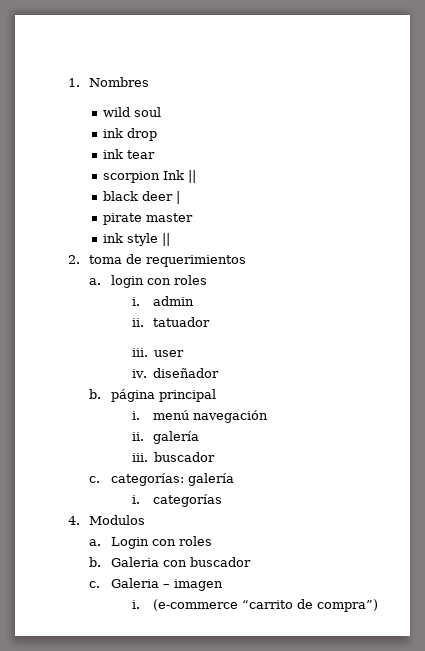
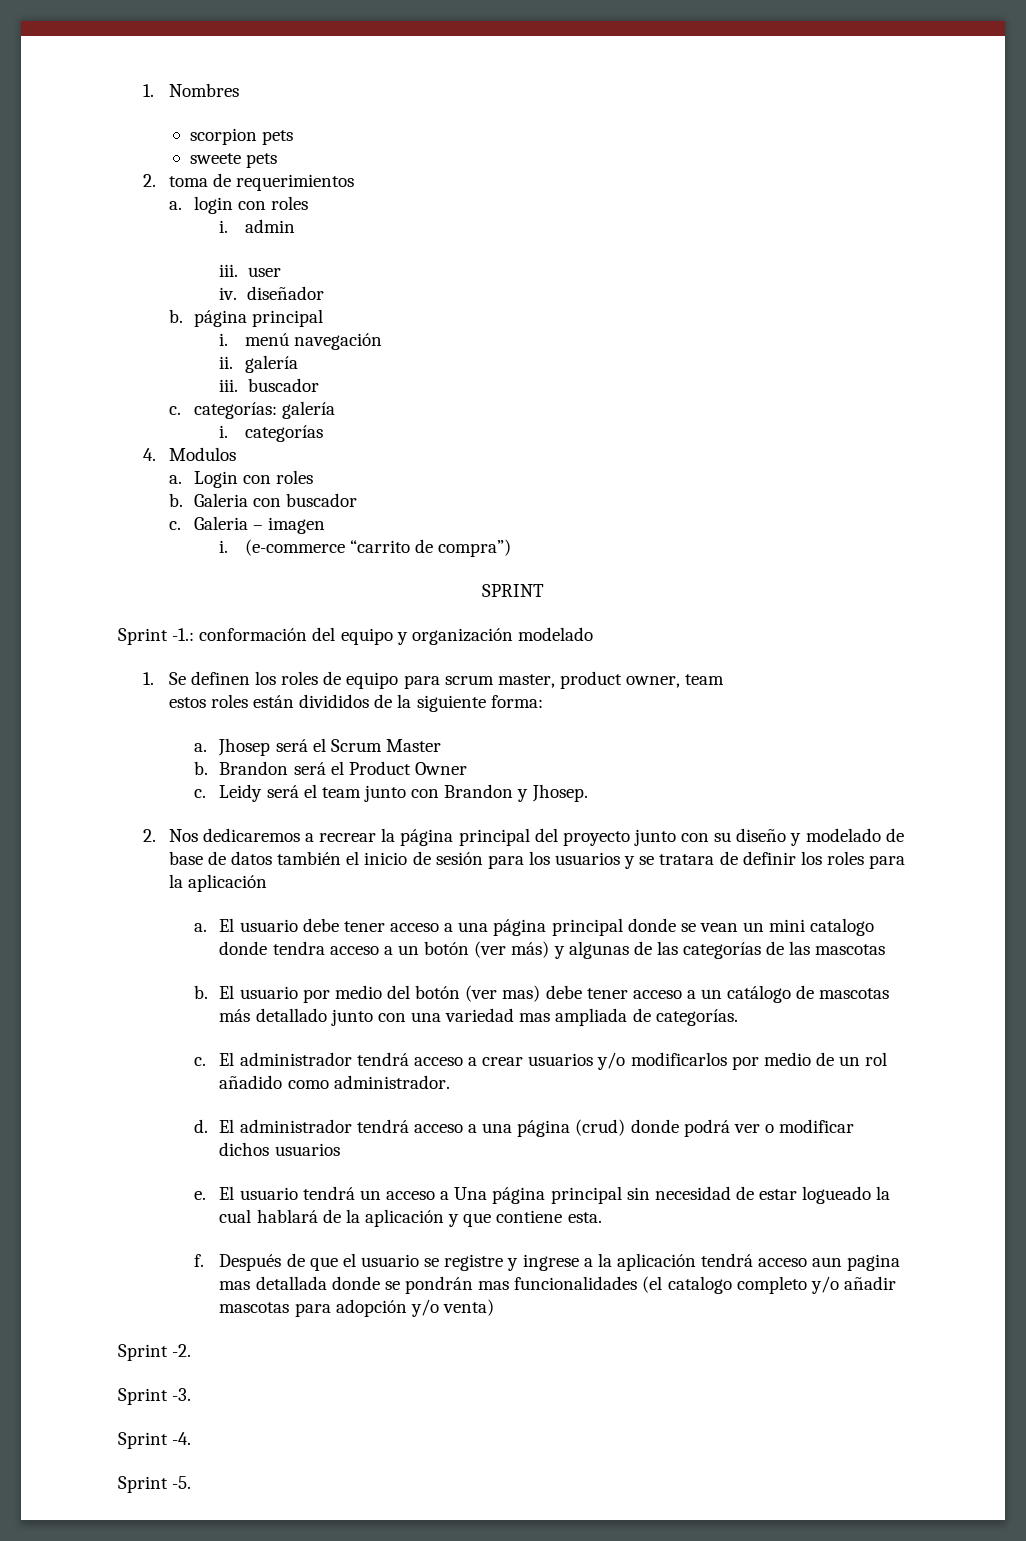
[103,107,162,117] [103,128,158,141] [103,149,156,159] [103,170,197,183] [103,191,181,204] [103,213,194,225] [103,233,171,246] wild soul // ink drop // ink tear // scorpion Ink || // black deer | // pirate master // ink style || -> [189,128,293,145] [189,153,277,168] scorpion pets // sweete pets
[131,317,211,327] // ii. tatuador -> (295, 226) none
(379, 605) none -> [482,584,544,597] [118,627,593,645] [143,671,725,689] [168,694,543,712] [194,738,441,756] [194,761,467,775] [194,784,588,802] [143,828,904,846] [168,851,906,869] [168,874,267,892] [194,918,875,936] [219,941,886,959] [194,985,890,1003] [219,1008,738,1026] [194,1052,888,1070] [219,1075,450,1089] [194,1119,855,1137] [219,1142,340,1156] [194,1186,891,1204] [219,1209,602,1227] [194,1253,901,1271] [219,1276,896,1294] [219,1299,494,1317] [118,1344,192,1361] [118,1388,192,1405] [118,1432,192,1449] [118,1476,192,1493] // SPRINT // Sprint -1.: conformación del equipo y organización modelado // 1. Se definen los roles de equipo para scrum master, product owner, team // estos roles están divididos de la siguiente forma: // a. Jhosep será el Scrum Master // b. Brandon será el Product Owner // c. Leidy será el team junto con Brandon y Jhosep. // 2. Nos dedicaremos a recrear la página principal del proyecto junto con su diseño y modelado de base de datos también el inicio de sesión para los usuarios y se tratara de definir los roles para la aplicación // a. El usuario debe tener acceso a una página principal donde se vean un mini catalogo donde tendra acceso a un botón (ver más) y algunas de las categorías de las mascotas // b. El usuario por medio del botón (ver mas) debe tener acceso a un catálogo de mascotas más detallado junto con una variedad mas ampliada de categorías. // c. El administrador tendrá acceso a crear usuarios y/o modificarlos por medio de un rol añadido como administrador. // d. El administrador tendrá acceso a una página (crud) donde podrá ver o modificar dichos usuarios // e. El usuario tendrá un acceso a Una página principal sin necesidad de estar logueado la cual hablará de la aplicación y que contiene esta. // f. Después de que el usuario se registre y ingrese a la aplicación tendrá acceso aun pagina mas detallada donde se pondrán mas funcionalidades (el catalogo completo y/o añadir mascotas para adopción y/o venta) // Sprint -2. // Sprint -3. // Sprint -4. // Sprint -5.

